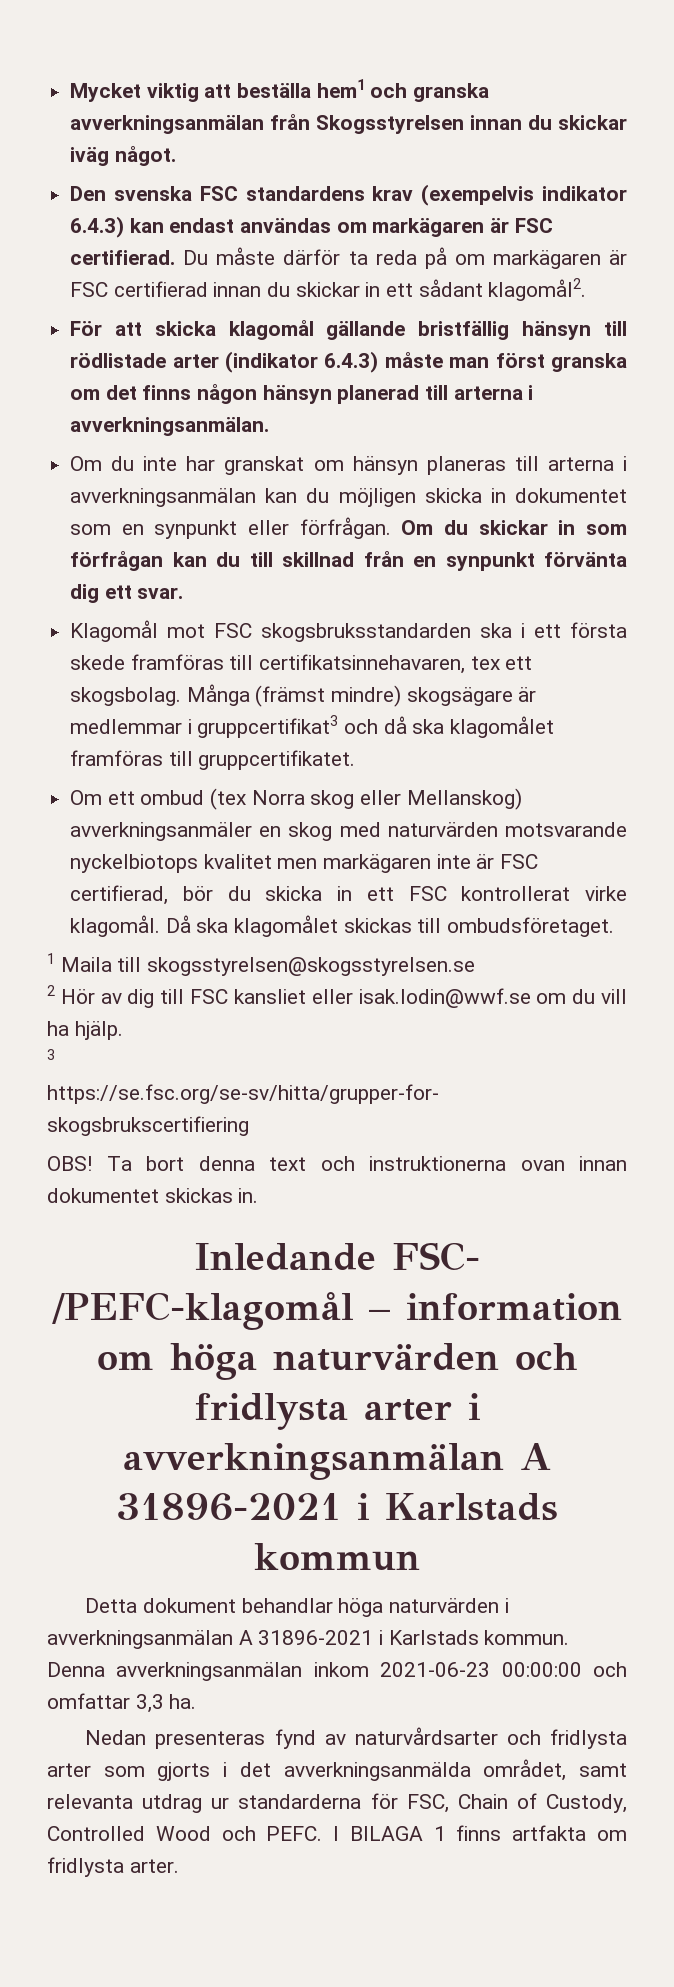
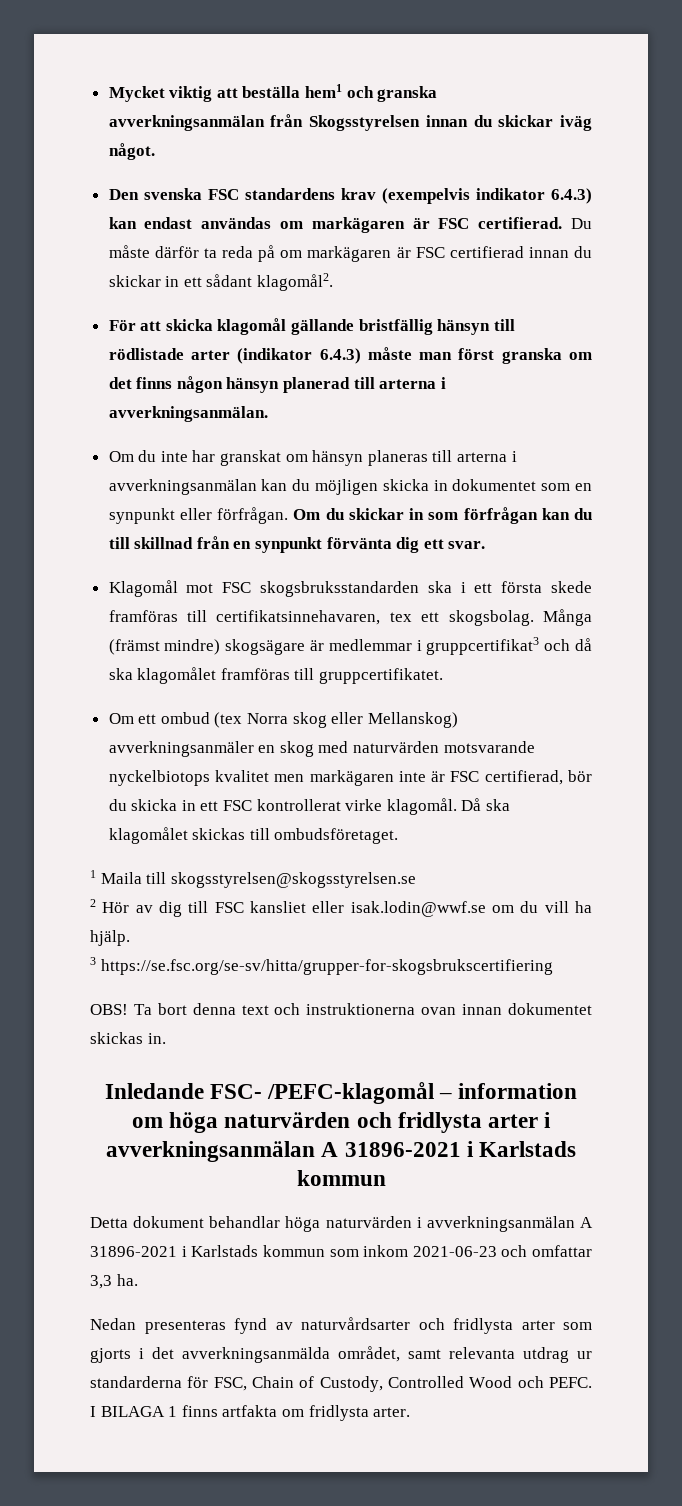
[484,1630,570,1645] [47,1662,303,1681] kommun. Denna avverkningsanmälan -> [262,1245,359,1257] kommun som
[501,1662,582,1677] 00:00:00 -> (497, 1251) none

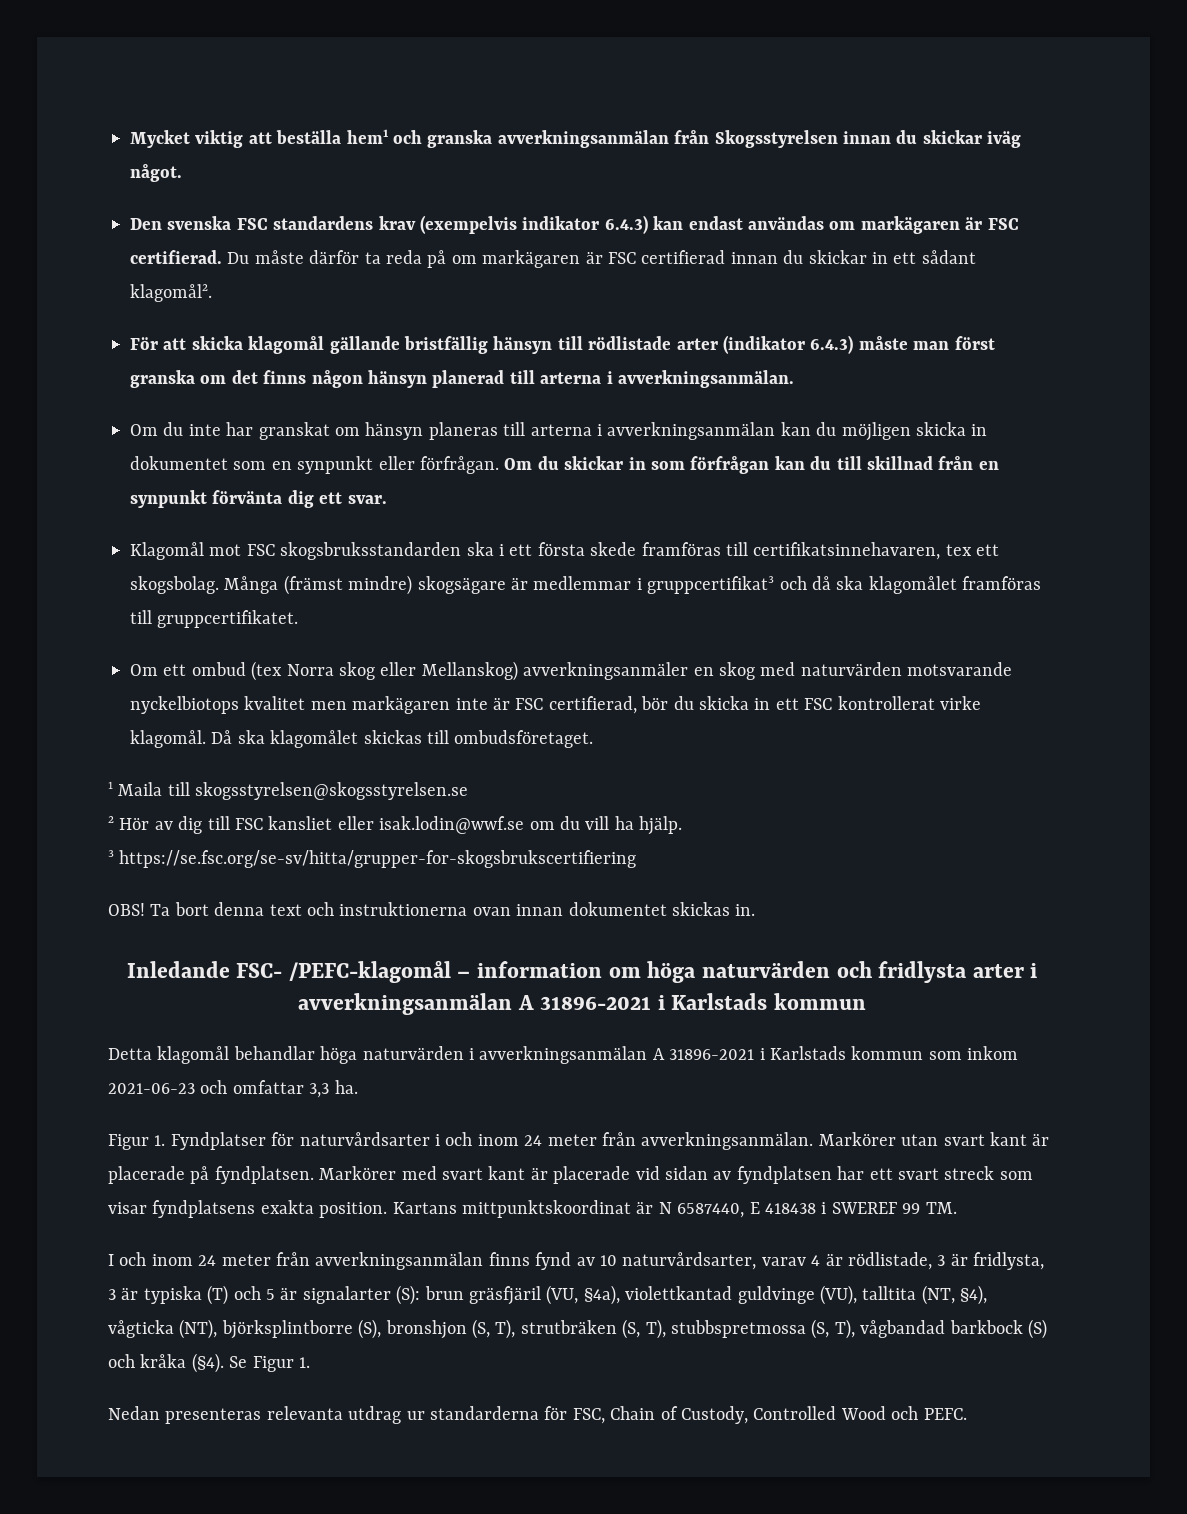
[133,1216,205,1228] dokument -> [157,1046,230,1064] klagomål
[90,1317,592,1334] [90,1346,441,1363] Nedan presenteras fynd av naturvårdsarter och fridlysta arter som gjorts i det avverkningsanmälda området, samt -> [108,1132,1050,1150] [108,1166,1033,1184] [108,1200,957,1218] [108,1252,1045,1270] [108,1285,988,1305] [108,1319,1047,1339] [108,1353,310,1373] [108,1406,262,1424] Figur 1. Fyndplatser för naturvårdsarter i och inom 24 meter från avverkningsanmälan. Markörer utan svart kant är placerade på fyndplatsen. Markörer med svart kant är placerade vid sidan av fyndplatsen har ett svart streck som visar fyndplatsens exakta position. Kartans mittpunktskoordinat är N 6587440, E 418438 i SWEREF 99 TM. // I och inom 24 meter från avverkningsanmälan finns fynd av 10 naturvårdsarter, varav 4 är rödlistade, 3 är fridlysta, 3 är typiska (T) och 5 är signalarter (S): brun gräsfjäril (VU, §4a), violettkantad guldvinge (VU), talltita (NT, §4), vågticka (NT), björksplintborre (S), bronshjon (S, T), strutbräken (S, T), stubbspretmossa (S, T), vågbandad barkbock (S) och kråka (§4). Se Figur 1. // Nedan presenteras
[90,1405,411,1421] I BILAGA 1 finns artfakta om fridlysta arter. -> (967, 1414) none

